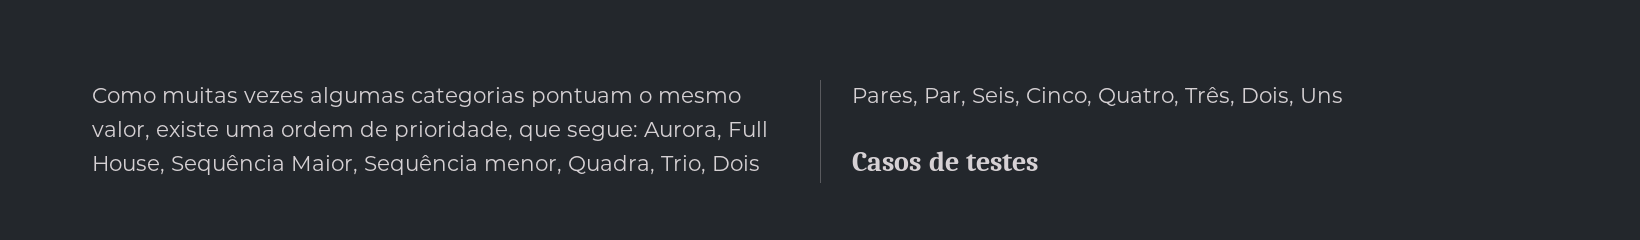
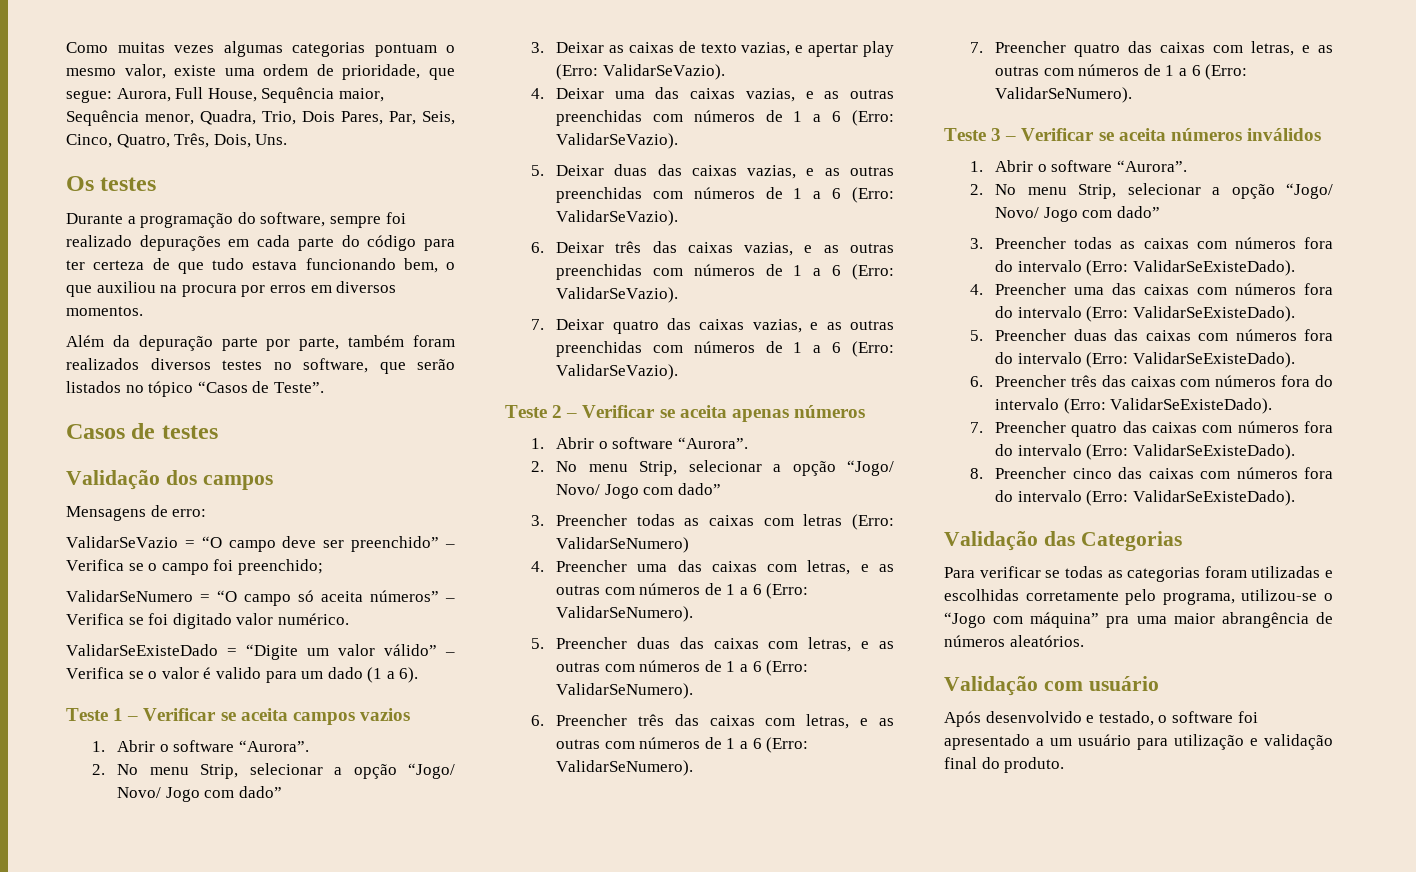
[291,155,358,175] Maior, -> [338,88,384,102] maior,
[1300,88,1343,103] [852,151,1039,171] Uns // Casos de testes -> [255,134,288,145] [66,176,157,191] [66,212,406,228] [66,235,456,251] [66,258,455,274] [66,281,397,297] [66,306,143,316] [66,335,455,351] [66,358,455,374] [66,381,324,397] [66,423,218,439] [66,470,273,490] [66,505,207,521] [66,536,455,552] [66,559,323,575] [66,590,455,606] [66,613,349,629] [66,644,455,660] [66,667,419,683] [66,708,410,725] [91,740,309,752] [91,763,455,779] [117,786,282,802] [530,41,894,57] [556,64,725,80] [530,87,894,102] [556,110,894,126] [556,133,679,149] [530,164,894,179] [556,187,894,203] [556,210,679,226] [530,241,894,256] [556,264,894,280] [556,287,679,303] [530,318,894,334] [556,341,894,357] [556,364,679,380] [505,405,865,422] [530,437,748,449] [530,460,894,476] [556,483,721,499] [530,514,894,530] [556,537,690,553] [530,560,894,575] [556,583,809,599] [556,606,694,622] [530,637,894,652] [556,660,809,676] [556,683,694,699] [530,714,894,729] [556,737,809,753] [556,760,694,776] [969,41,1333,57] [995,64,1248,80] [995,87,1133,103] [944,128,1321,141] [969,160,1187,172] [969,183,1333,199] [995,206,1160,222] [969,237,1333,249] [995,260,1295,276] [969,283,1333,295] [995,306,1295,322] [969,329,1333,341] [995,352,1295,368] [969,375,1333,387] [995,398,1273,414] [969,421,1333,437] [995,444,1295,460] [969,467,1333,479] [995,490,1295,506] [944,531,1182,551] [944,566,1333,582] [944,589,1333,605] [944,612,1333,628] [944,635,1084,647] [944,676,1159,696] [944,711,1258,727] [944,734,1333,750] [944,757,1065,773] Uns. // Os testes // Durante a programação do software, sempre foi realizado depurações em cada parte do código para ter certeza de que tudo estava funcionando bem, o que auxiliou na procura por erros em diversos momentos. // Além da depuração parte por parte, também foram realizados diversos testes no software, que serão listados no tópico “Casos de Teste”. // Casos de testes // Validação dos campos // Mensagens de erro: // ValidarSeVazio = “O campo deve ser preenchido” – Verifica se o campo foi preenchido; // ValidarSeNumero = “O campo só aceita números” – Verifica se foi digitado valor numérico. // ValidarSeExisteDado = “Digite um valor válido” – Verifica se o valor é valido para um dado (1 a 6). // Teste 1 – Verificar se aceita campos vazios // 1. Abrir o software “Aurora”. // 2. No menu Strip, selecionar a opção “Jogo/ Novo/ Jogo com dado” // 3. Deixar as caixas de texto vazias, e apertar play (Erro: ValidarSeVazio). // 4. Deixar uma das caixas vazias, e as outras preenchidas com números de 1 a 6 (Erro: ValidarSeVazio). // 5. Deixar duas das caixas vazias, e as outras preenchidas com números de 1 a 6 (Erro: ValidarSeVazio). // 6. Deixar três das caixas vazias, e as outras preenchidas com números de 1 a 6 (Erro: ValidarSeVazio). // 7. Deixar quatro das caixas vazias, e as outras preenchidas com números de 1 a 6 (Erro: ValidarSeVazio). // Teste 2 – Verificar se aceita apenas números // 1. Abrir o software “Aurora”. // 2. No menu Strip, selecionar a opção “Jogo/ Novo/ Jogo com dado” // 3. Preencher todas as caixas com letras (Erro: ValidarSeNumero) // 4. Preencher uma das caixas com letras, e as outras com números de 1 a 6 (Erro: ValidarSeNumero). // 5. Preencher duas das caixas com letras, e as outras com números de 1 a 6 (Erro: ValidarSeNumero). // 6. Preencher três das caixas com letras, e as outras com números de 1 a 6 (Erro: ValidarSeNumero). // 7. Preencher quatro das caixas com letras, e as outras com números de 1 a 6 (Erro: ValidarSeNumero). // Teste 3 – Verificar se aceita números inválidos // 1. Abrir o software “Aurora”. // 2. No menu Strip, selecionar a opção “Jogo/ Novo/ Jogo com dado” // 3. Preencher todas as caixas com números fora do intervalo (Erro: ValidarSeExisteDado). // 4. Preencher uma das caixas com números fora do intervalo (Erro: ValidarSeExisteDado). // 5. Preencher duas das caixas com números fora do intervalo (Erro: ValidarSeExisteDado). // 6. Preencher três das caixas com números fora do intervalo (Erro: ValidarSeExisteDado). // 7. Preencher quatro das caixas com números fora do intervalo (Erro: ValidarSeExisteDado). // 8. Preencher cinco das caixas com números fora do intervalo (Erro: ValidarSeExisteDado). // Validação das Categorias // Para verificar se todas as categorias foram utilizadas e escolhidas corretamente pelo programa, utilizou-se o “Jogo com máquina” pra uma maior abrangência de números aleatórios. // Validação com usuário // Após desenvolvido e testado, o software foi apresentado a um usuário para utilização e validação final do produto.

